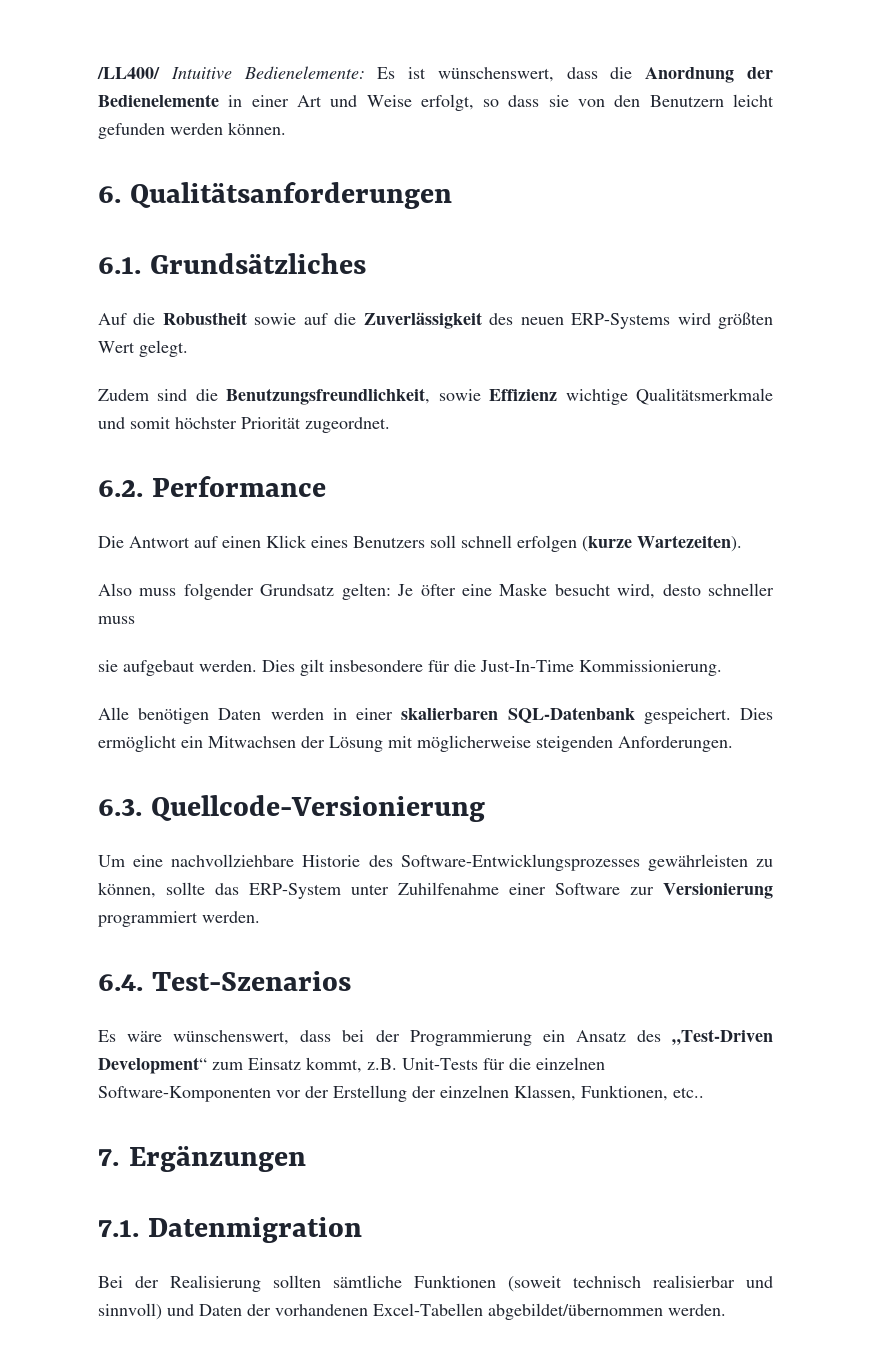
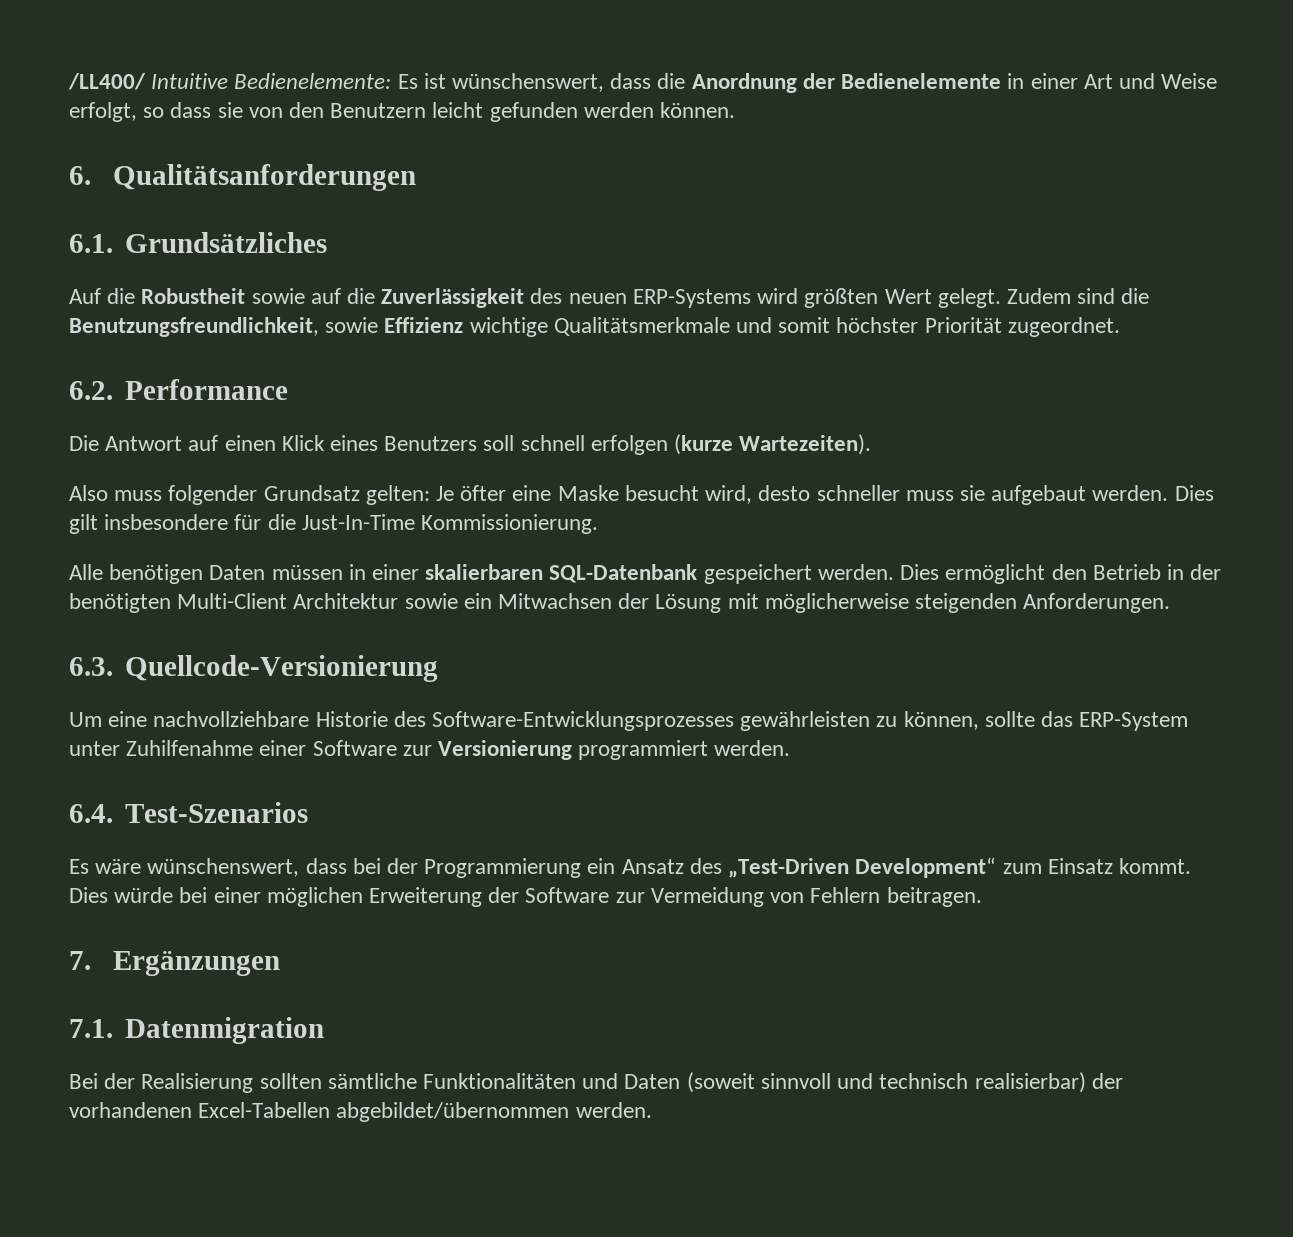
(188, 348) // -> (1001, 298) none
(135, 620) // -> (954, 495) none
[270,708,324,720] werden -> [271,565,343,580] müssen
[643,708,773,724] [98,735,177,752] gespeichert. Dies ermöglicht -> [703,564,1222,584] [69,593,458,613] gespeichert werden. Dies ermöglicht den Betrieb in der benötigten Multi-Client Architektur sowie
[306,1057,605,1073] [98,1085,704,1102] kommt, z.B. Unit-Tests für die einzelnen Software-Komponenten vor der Erstellung der einzelnen Klassen, Funktionen, etc.. -> [1118,858,1191,874] [69,887,982,907] kommt. Dies würde bei einer möglichen Erweiterung der Software zur Vermeidung von Fehlern beitragen.
[414,1275,773,1292] [98,1303,242,1320] Funktionen (soweit technisch realisierbar und sinnvoll) und Daten -> [423,1072,1086,1093] Funktionalitäten und Daten (soweit sinnvoll und technisch realisierbar)

